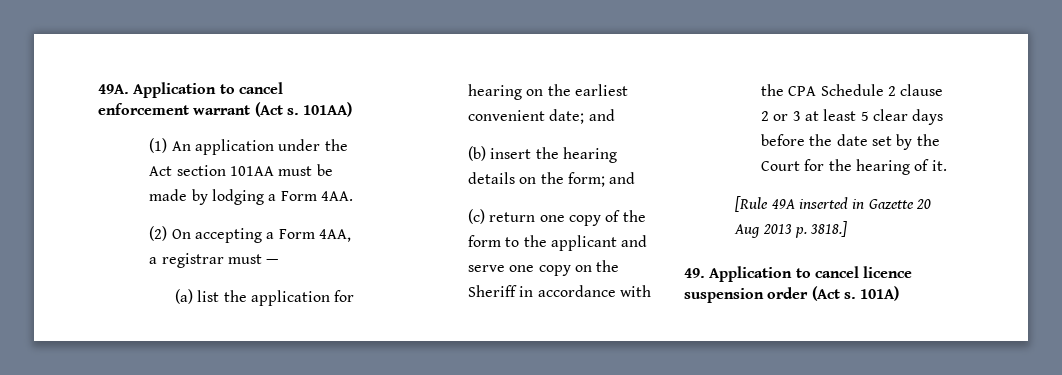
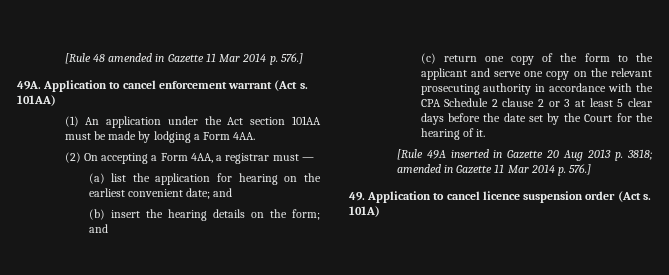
(98, 89) none -> [64,53,303,65] [Rule 48 amended in Gazette 11 Mar 2014 p. 576.] //
[468,285,518,297] Sheriff -> [611,68,652,77] [420,83,532,95] relevant prosecuting authority
[810,221,848,237] 3818.] -> [627,149,652,160] [396,164,592,176] 3818; amended in Gazette 11 Mar 2014 p. 576.]

